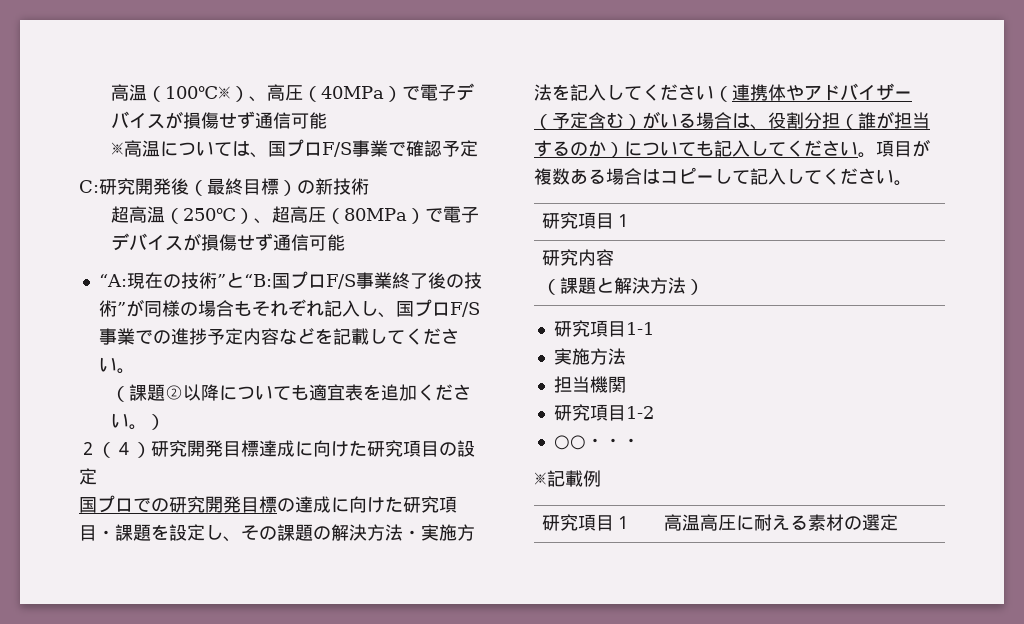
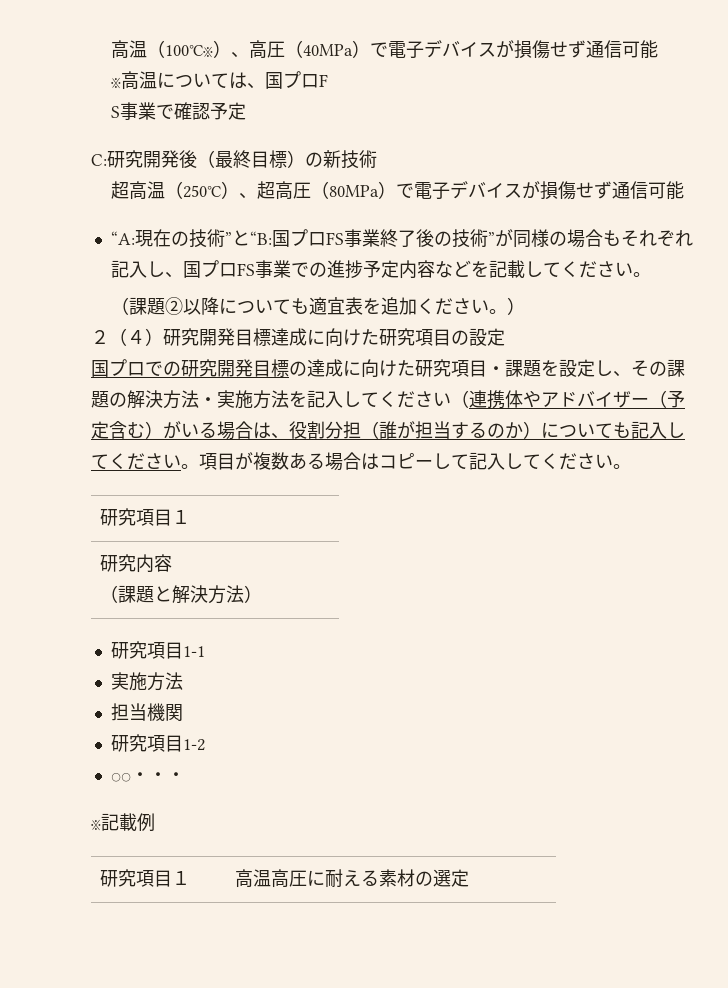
[321,142,352,157] F/S -> [319,74,329,87] [111,106,121,118] F // S
[325,274,356,289] F/S -> [325,232,344,245] FS
[449,302,480,317] F/S -> [236,263,255,276] FS

